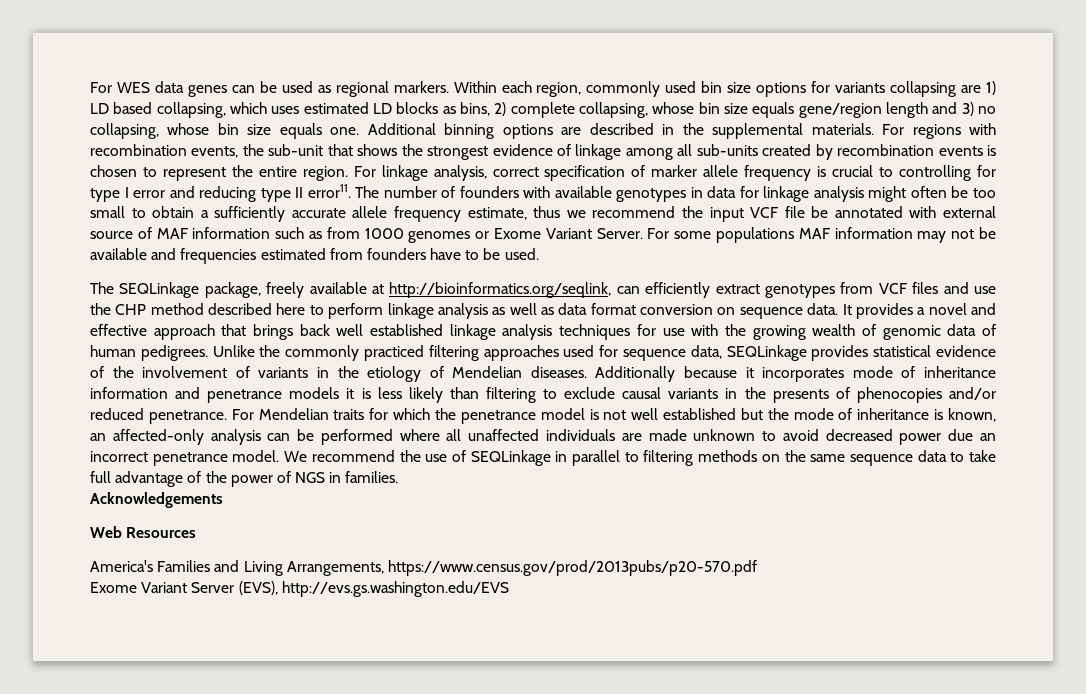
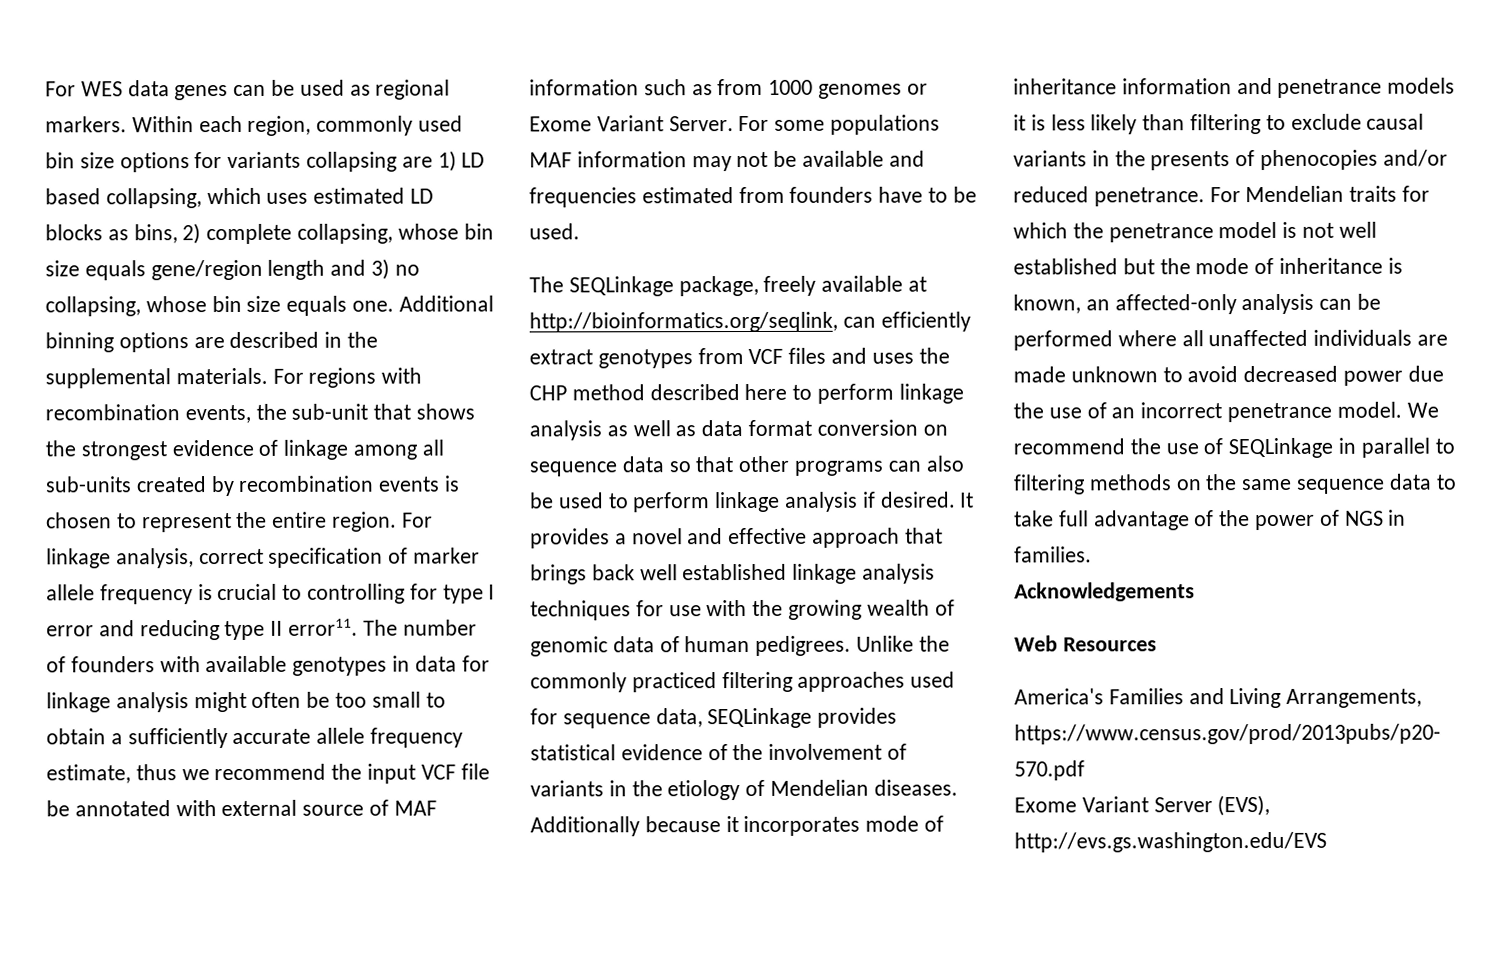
[973,286,996,294] use -> [871,352,914,364] uses
[807,303,839,315] data. -> [621,455,964,476] [530,491,956,513] data so that other programs can also be used to perform linkage analysis if desired.
(974, 435) none -> [1013,402,1107,419] the use of

